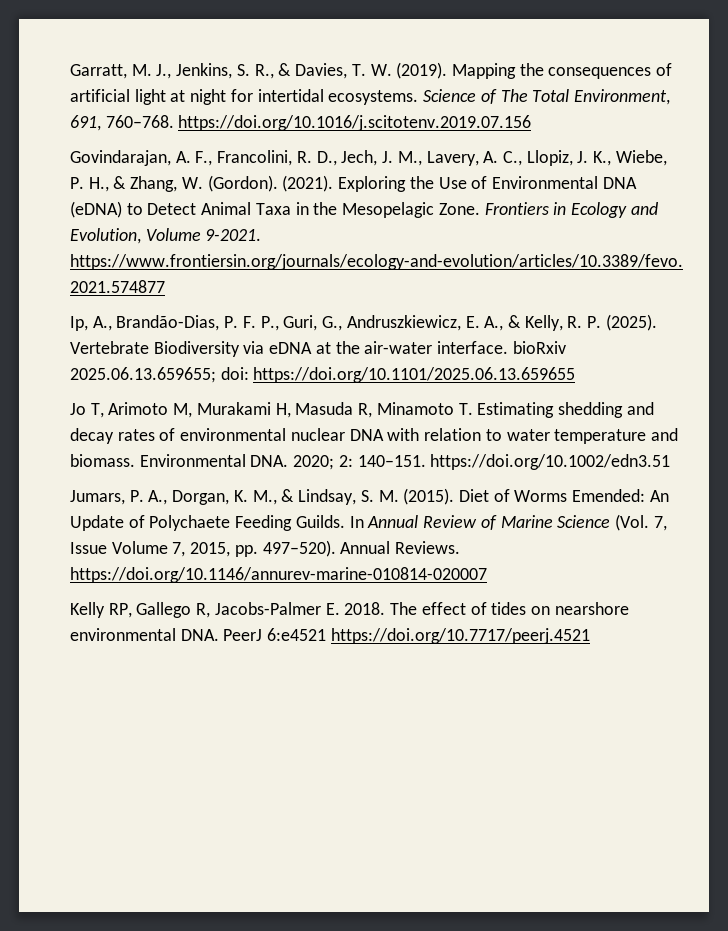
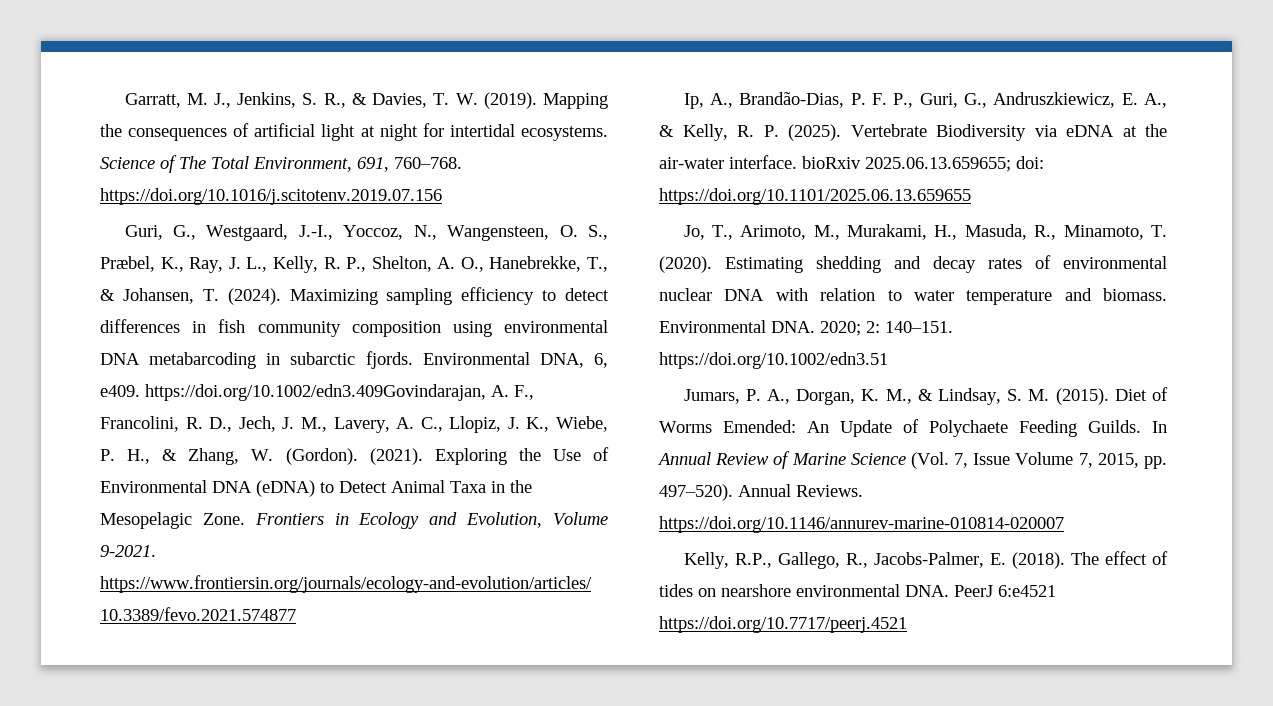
[70,150,171,166] Govindarajan, -> [124,224,608,241] [100,256,608,273] [100,287,609,305] [100,319,608,337] [100,351,608,369] [100,384,486,401] Guri, G., Westgaard, J.-I., Yoccoz, N., Wangensteen, O. S., Præbel, K., Ray, J. L., Kelly, R. P., Shelton, A. O., Hanebrekke, T., & Johansen, T. (2024). Maximizing sampling efficiency to detect differences in fish community composition using environmental DNA metabarcoding in subarctic fjords. Environmental DNA, 6, e409. https://doi.org/10.1002/edn3.409Govindarajan,
[70,402,473,418] Jo T, Arimoto M, Murakami H, Masuda R, Minamoto T. -> [683,224,1167,240] [659,256,712,273] Jo, T., Arimoto, M., Murakami, H., Masuda, R., Minamoto, T. (2020).
[70,602,386,618] Kelly RP, Gallego R, Jacobs-Palmer E. 2018. -> [683,552,1065,569] Kelly, R.P., Gallego, R., Jacobs-Palmer, E. (2018).

